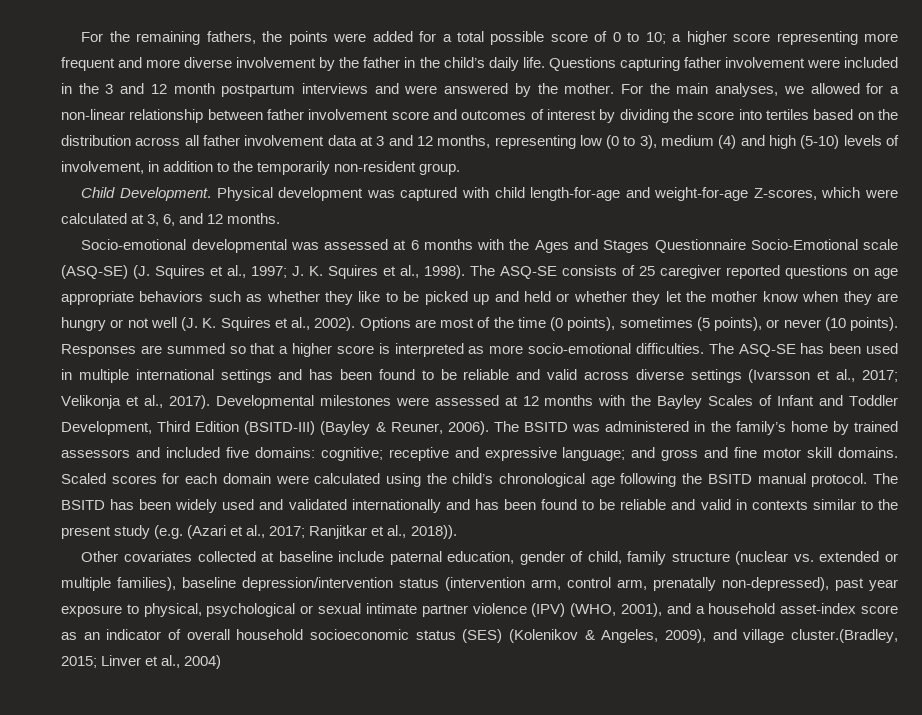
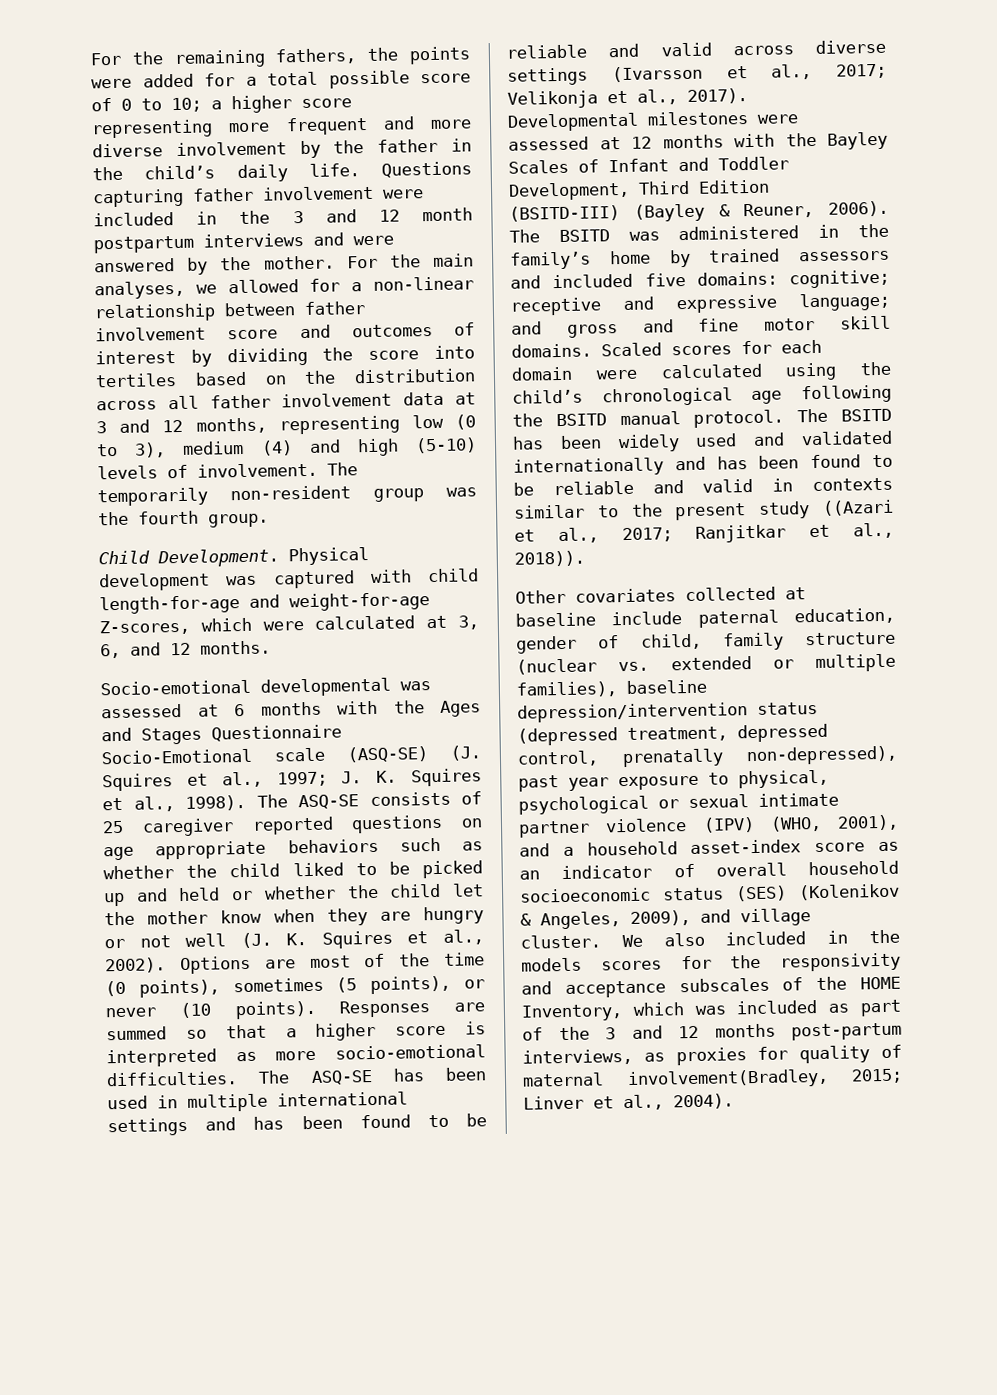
[61,161,417,175] involvement, in addition to the temporarily non-resident -> [197,462,358,478] [97,485,477,507] [98,510,199,526] involvement. The temporarily non-resident group was the fourth
[325,291,381,305] they like -> [186,862,344,878] the child liked
[632,291,661,305] they -> [346,883,442,899] the child
[154,525,227,539] (e.g. (Azari -> [822,499,894,516] ((Azari
[445,577,647,591] (intervention arm, control arm, -> [517,723,828,746] [517,750,599,767] (depressed treatment, depressed control,
[790,629,898,643] cluster.(Bradley, -> [520,929,900,949] [521,952,901,972] [521,976,901,998] [521,999,902,1022] [522,1022,902,1041] [522,1044,902,1066] [522,1068,829,1090] cluster. We also included in the models scores for the responsivity and acceptance subscales of the HOME Inventory, which was included as part of the 3 and 12 months post-partum interviews, as proxies for quality of maternal involvement(Bradley,
[184,655,222,669] 2004) -> [673,1093,734,1110] 2004).

